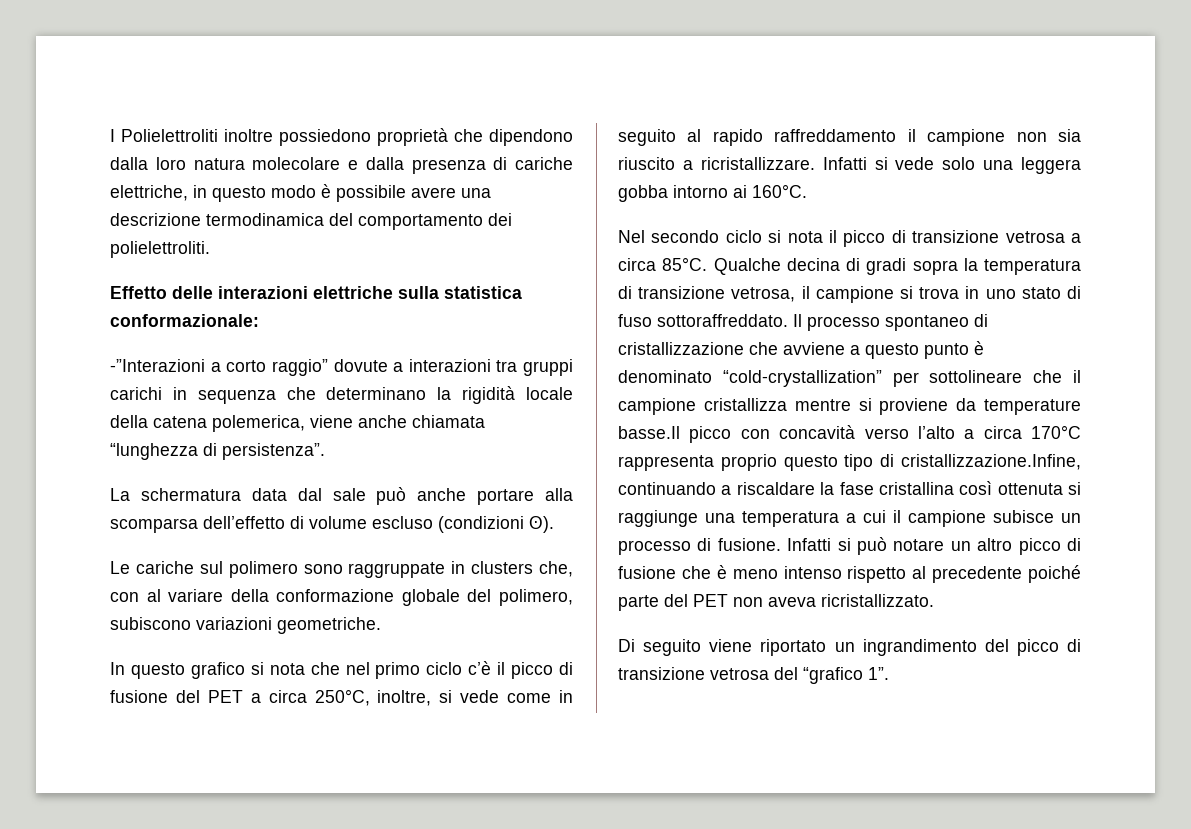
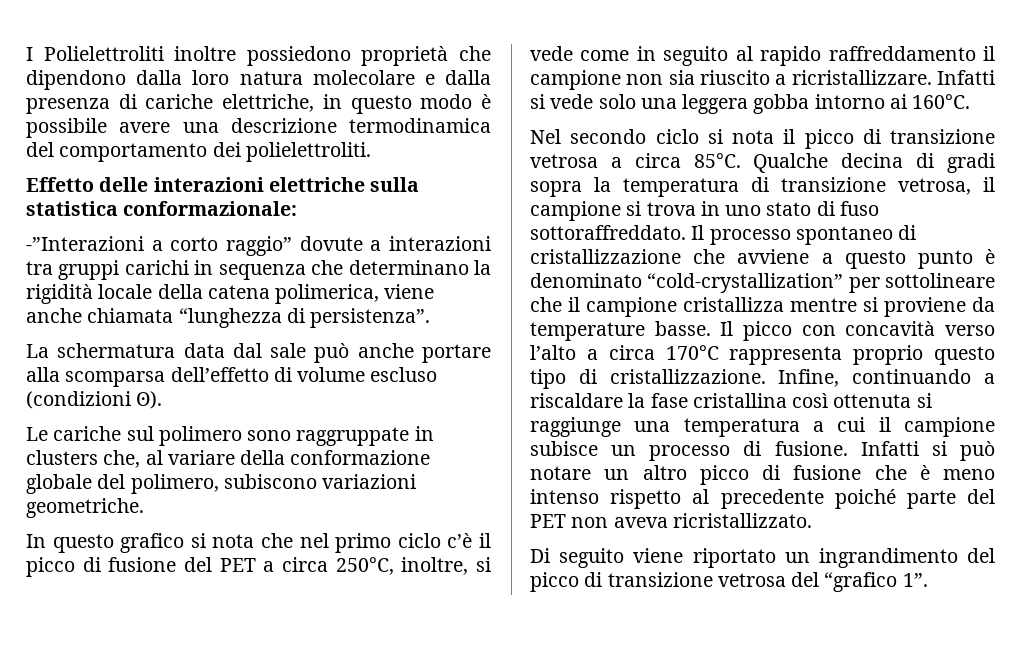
[212,415,305,432] polemerica, -> [275,284,380,304] polimerica,
[110,592,139,602] con -> (141, 459) none
[618,426,680,439] basse.Il -> [654,321,734,336] basse. Il
[901,454,1081,470] cristallizzazione.Infine, -> [609,369,840,387] cristallizzazione. Infine,

